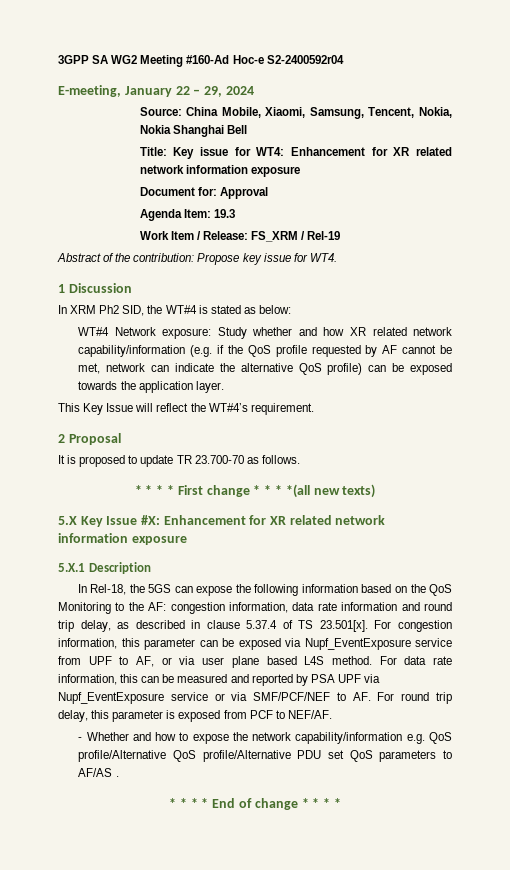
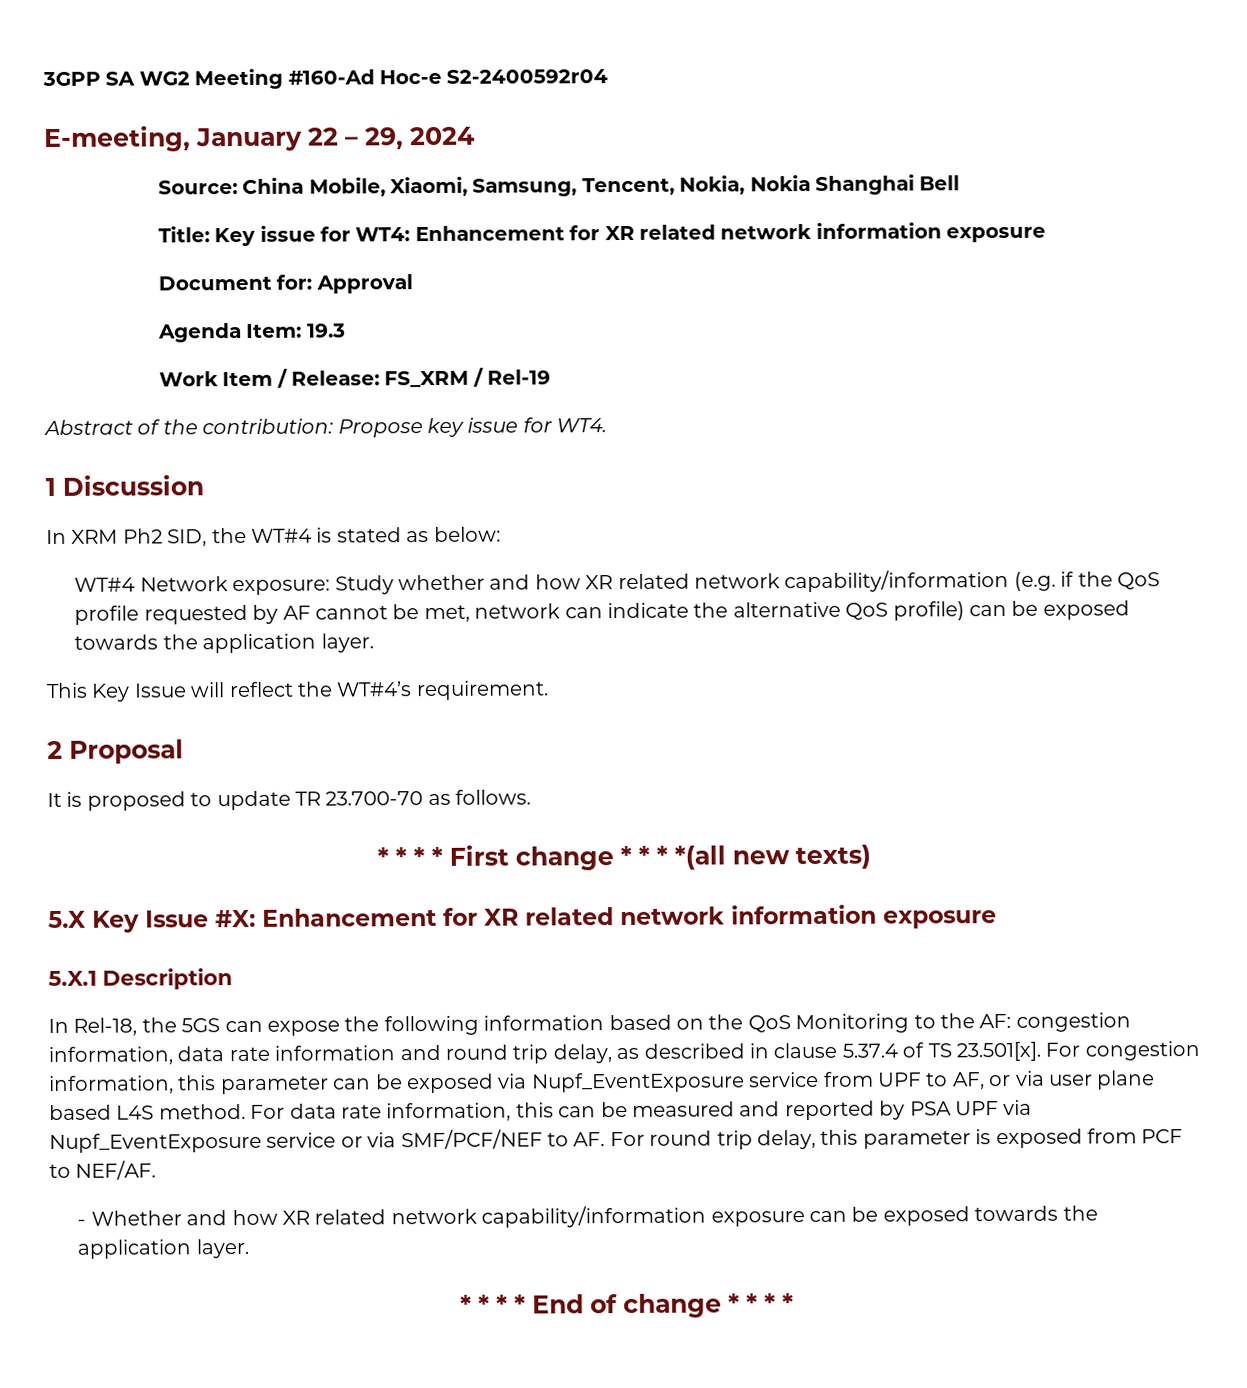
[179,732,452,744] [78,750,452,762] [78,768,119,777] to expose the network capability/information e.g. QoS profile/Alternative QoS profile/Alternative PDU set QoS parameters to AF/AS . -> [282,1205,1098,1228] [77,1238,249,1259] XR related network capability/information exposure can be exposed towards the application layer.

